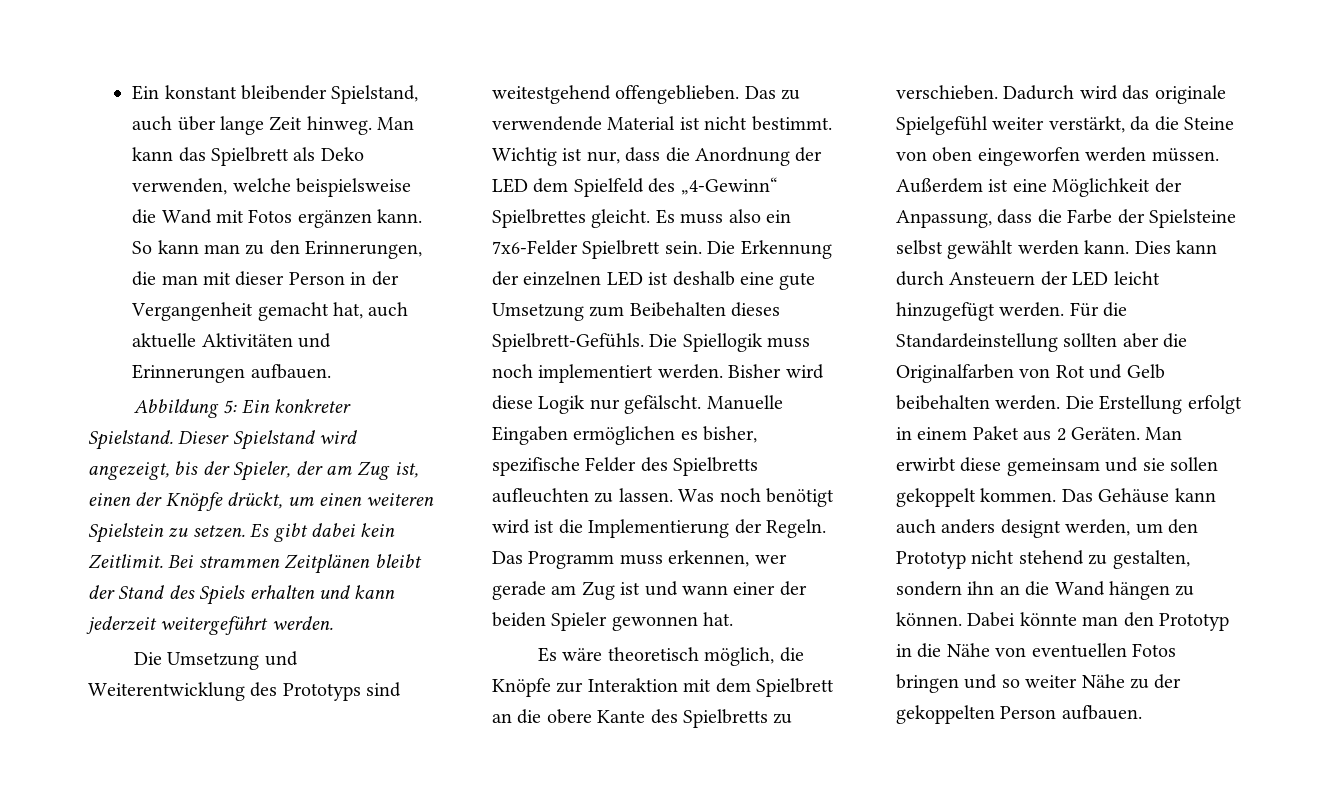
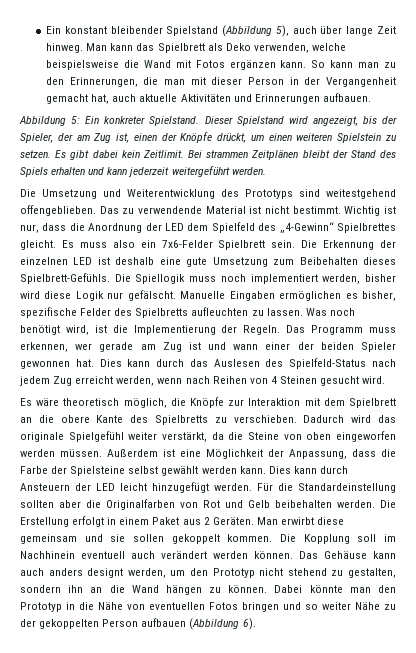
[331,85,419,104] Spielstand, -> [166,25,289,37] Spielstand (Abbildung 5),
[657,364,782,379] werden. Bisher -> [322,274,396,284] werden, bisher
[492,519,530,534] wird -> [65,325,89,335] wird,
(734, 619) none -> [99,358,396,369] [20,376,386,386] Dies kann durch das Auslesen des Spielfeld-Status nach jedem Zug erreicht werden, wenn nach Reihen von 4 Steinen gesucht wird.
(1057, 495) none -> [280,534,397,544] [20,551,293,559] Die Kopplung soll im Nachhinein eventuell auch verändert werden können.
[1061,705,1142,720] aufbauen. -> [141,618,256,630] aufbauen (Abbildung 6).

